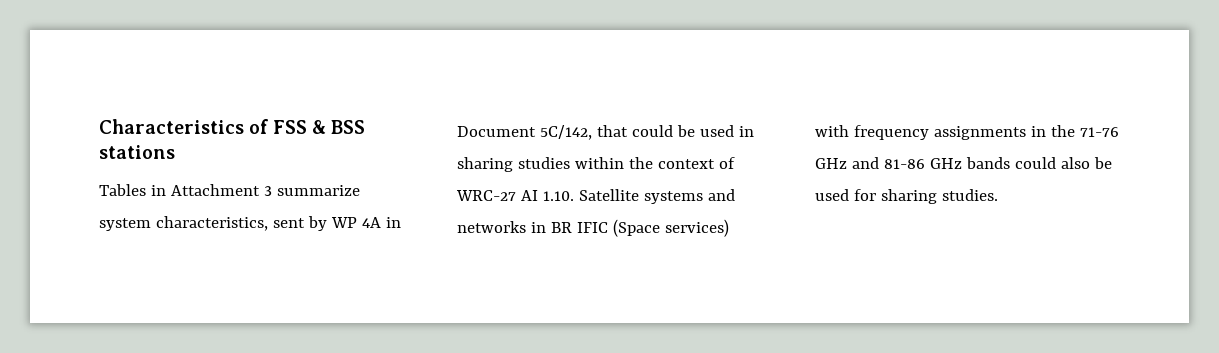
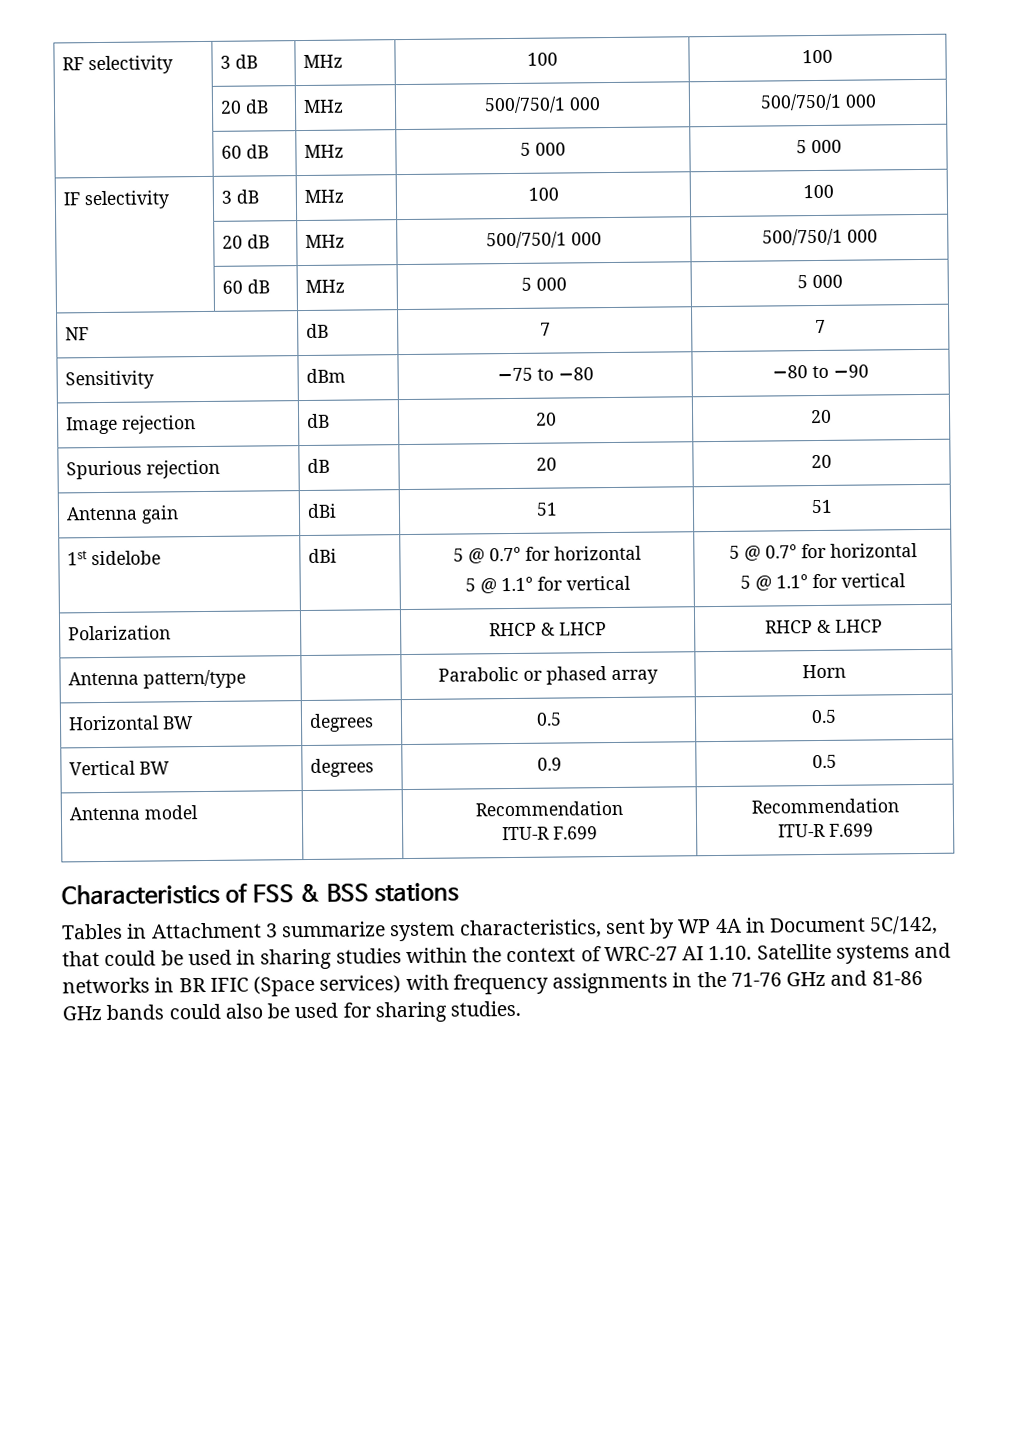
(99, 126) none -> [62,55,174,75] [220,54,259,69] [303,54,344,69] [526,52,558,66] [802,49,833,64] [220,99,270,114] [303,99,345,114] [484,96,601,114] [759,93,877,111] [221,144,270,159] [304,144,345,159] [520,142,566,156] [795,139,842,154] [63,190,170,210] [221,189,260,204] [304,189,345,203] [527,187,559,201] [803,184,834,199] [222,234,271,249] [305,234,346,248] [486,231,602,249] [761,228,878,246] [222,279,271,294] [305,279,346,293] [521,277,567,291] [796,274,843,289] [65,327,90,341] [306,323,330,338] [539,322,551,336] [815,319,826,334] [65,370,155,390] [306,368,347,383] [496,367,594,382] [772,364,869,379] [66,415,197,435] [307,413,331,428] [535,412,557,426] [810,409,832,424] [66,459,221,480] [307,458,331,473] [535,457,557,471] [811,454,832,469] [66,505,180,524] [307,503,338,518] [535,502,558,516] [811,499,833,514] [67,550,162,566] [308,548,338,563] [453,545,642,564] [464,575,631,594] [728,543,918,561] [740,573,906,591] [68,625,172,641] [489,622,607,637] [764,619,883,634] [68,669,247,689] [438,666,658,685] [801,664,846,679] [68,715,195,731] [309,713,375,732] [535,712,562,726] [811,709,837,724] [69,760,171,776] [310,758,375,777] [536,757,562,771] [812,754,837,769] [69,805,199,821] [475,800,623,817] [502,826,598,841] [750,798,899,814] [777,823,874,838] RF selectivity | 3 dB | MHz | 100 | 100 // | 20 dB | MHz | 500/750/1 000 | 500/750/1 000 // | 60 dB | MHz | 5 000 | 5 000 // IF selectivity | 3 dB | MHz | 100 | 100 // | 20 dB | MHz | 500/750/1 000 | 500/750/1 000 // | 60 dB | MHz | 5 000 | 5 000 // NF | dB | 7 | 7 // Sensitivity | dBm | −75 to −80 | −80 to −90 // Image rejection | dB | 20 | 20 // Spurious rejection | dB | 20 | 20 // Antenna gain | dBi | 51 | 51 // 1st sidelobe | dBi | 5 @ 0.7° for horizontal // 5 @ 1.1° for vertical | 5 @ 0.7° for horizontal // 5 @ 1.1° for vertical // Polarization | | RHCP & LHCP | RHCP & LHCP // Antenna pattern/type | | Parabolic or phased array | Horn // Horizontal BW | degrees | 0.5 | 0.5 // Vertical BW | degrees | 0.9 | 0.5 // Antenna model | | Recommendation // ITU-R F.699 | Recommendation // ITU-R F.699 //

